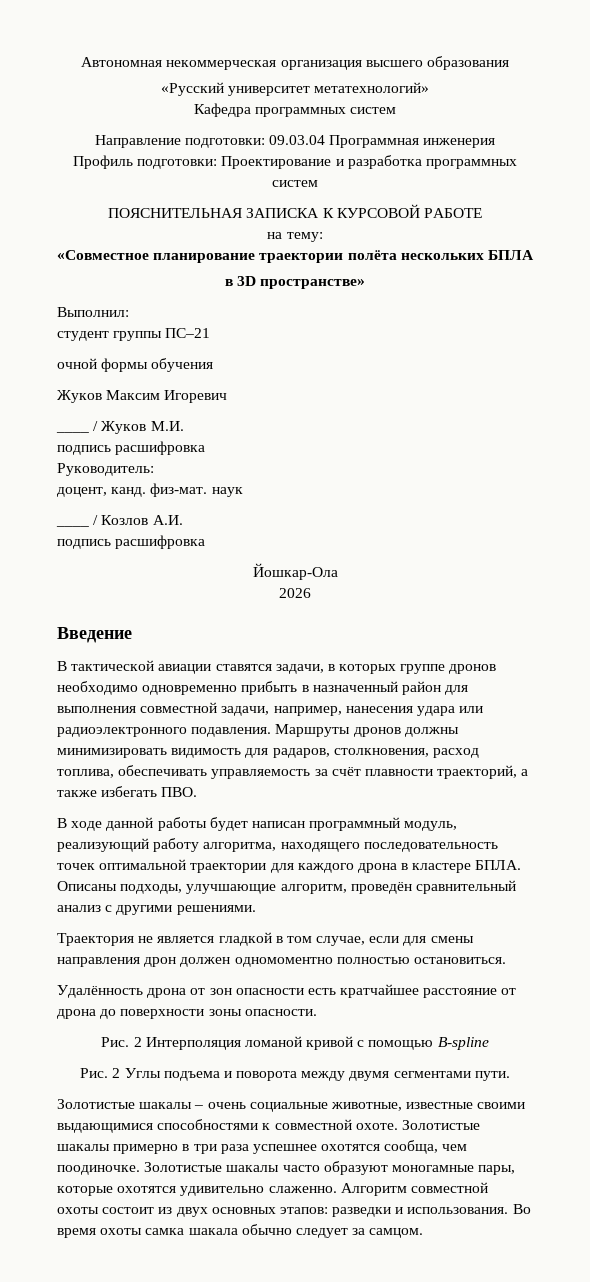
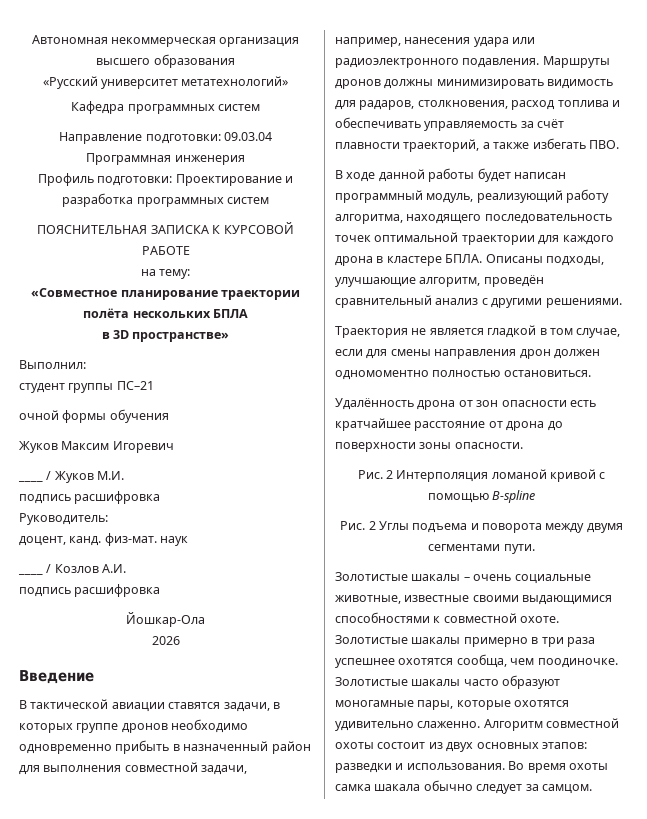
[57,769,114,778] топлива, -> [557,100,620,107] топлива и

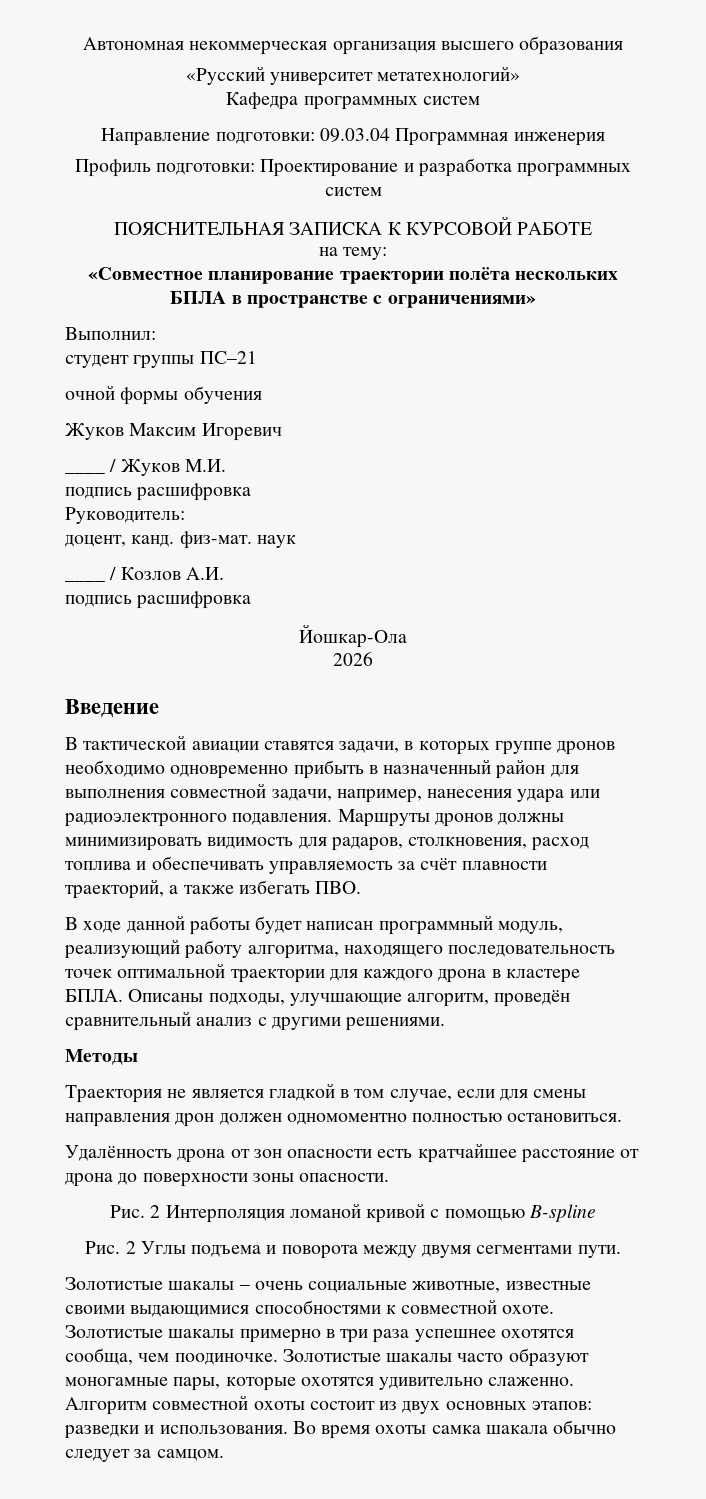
[101,330,230,342] // в 3D пространстве» -> [231,295,536,308] в пространстве с ограничениями»
(622, 303) none -> [65,1049,138,1065] // Методы

